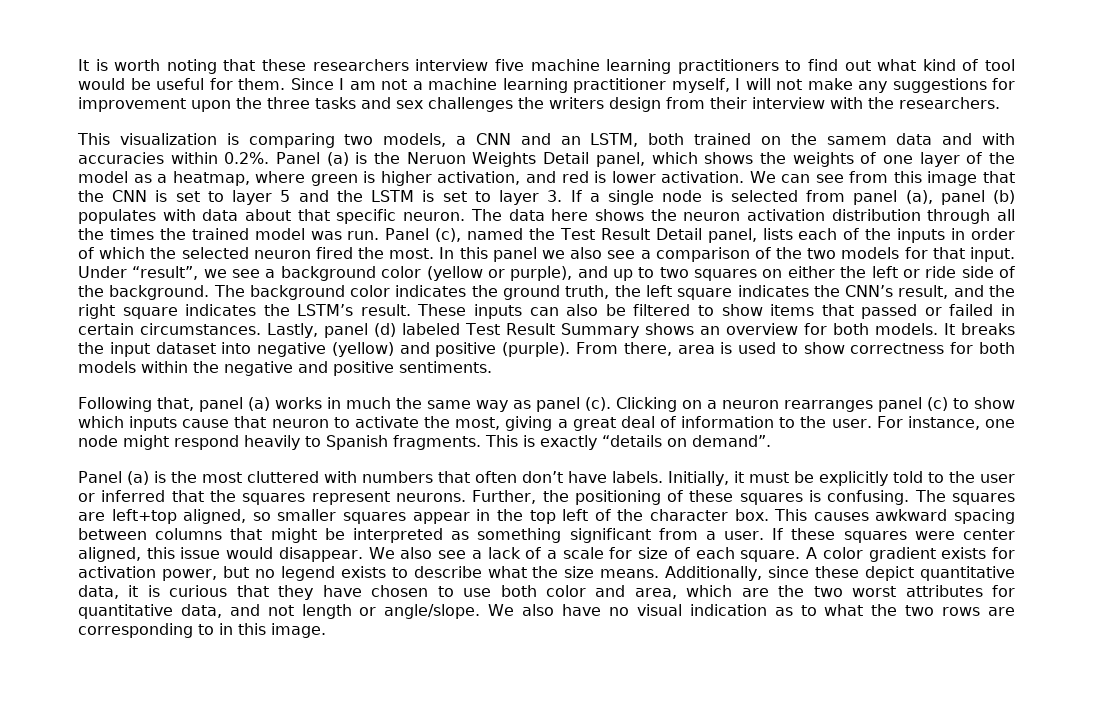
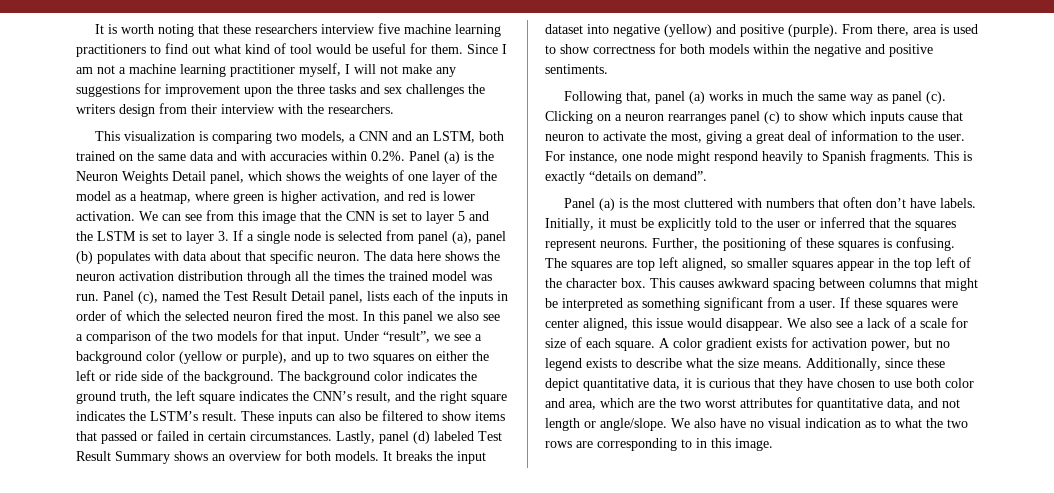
[826,136,887,145] samem -> [158,154,186,161] same
[406,152,466,164] Neruon -> [76,171,118,181] Neuron
[111,509,177,524] left+top -> [637,257,678,271] top left

